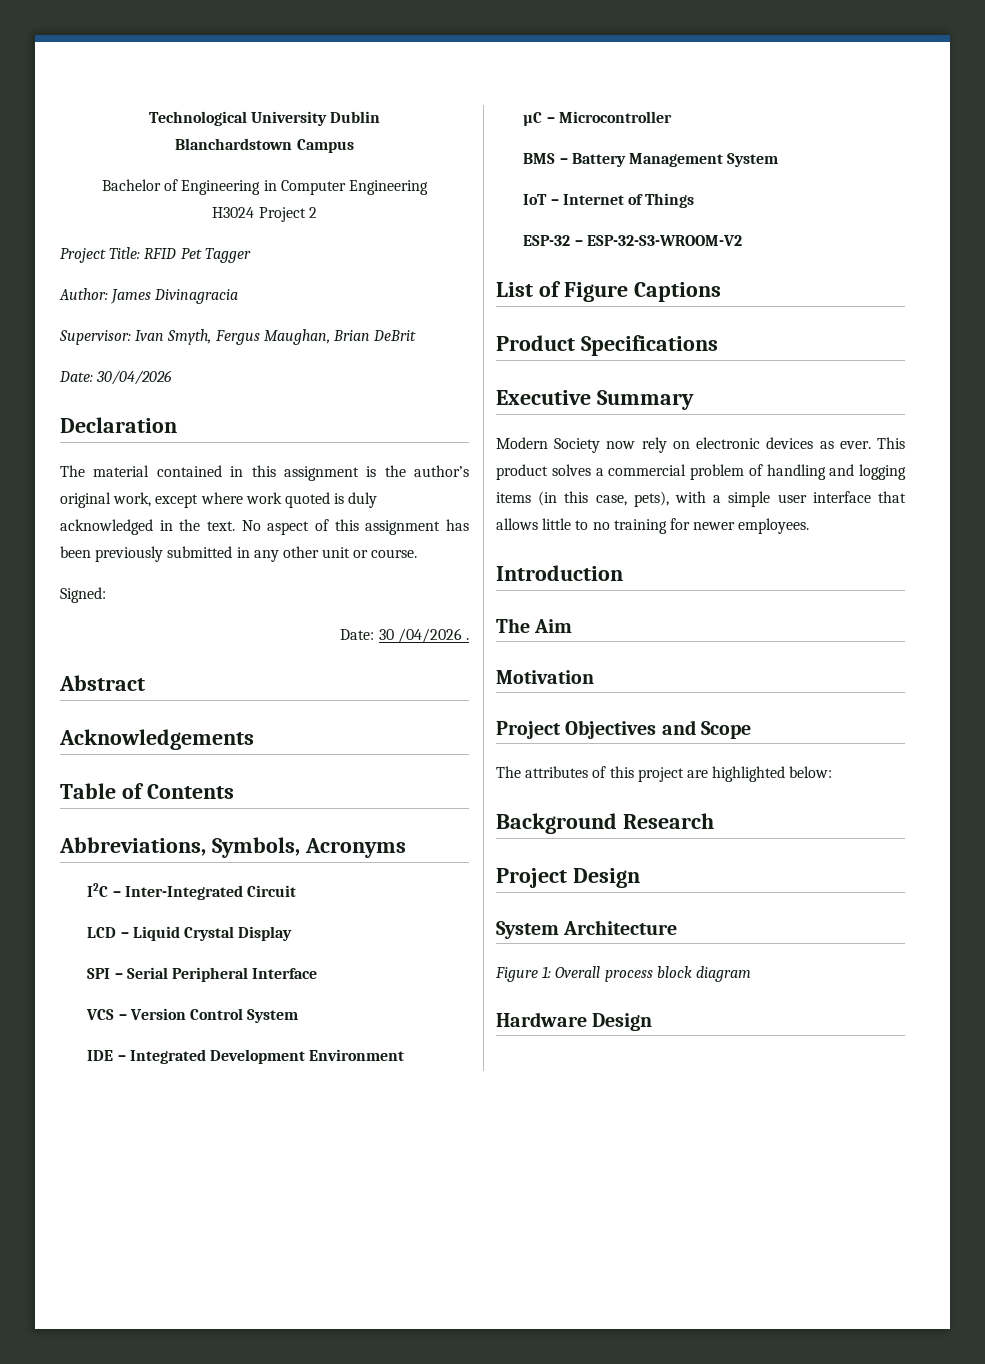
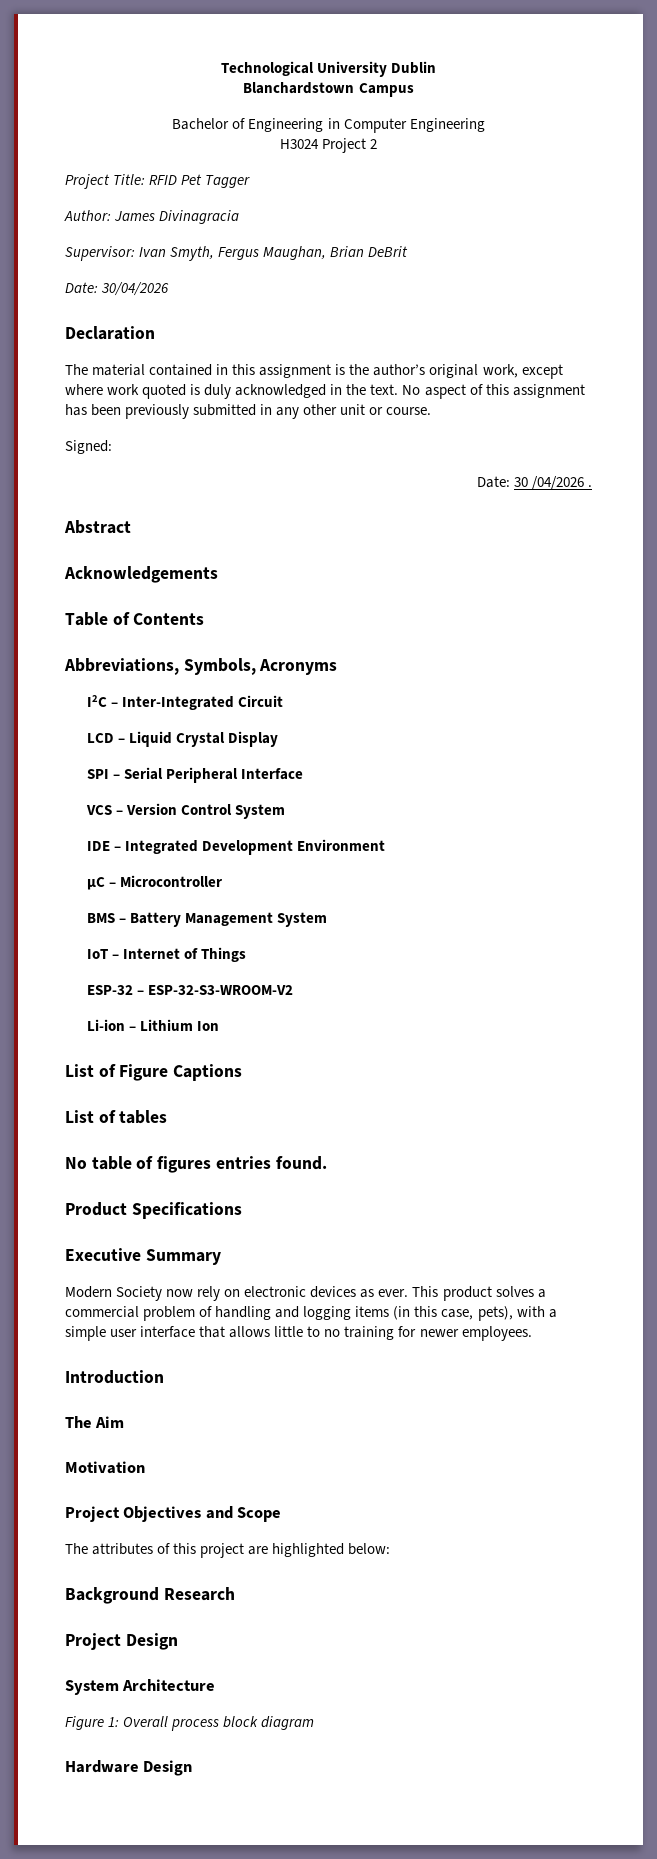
(742, 240) none -> [86,1019,219,1031] // Li-ion – Lithium Ion
(721, 292) none -> [65,1110,168,1124] [65,1156,327,1173] // List of tables // No table of figures entries found.

